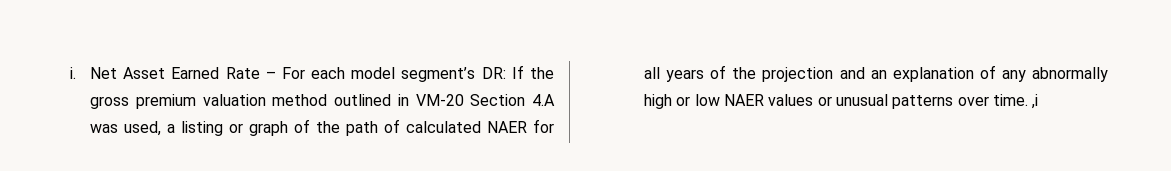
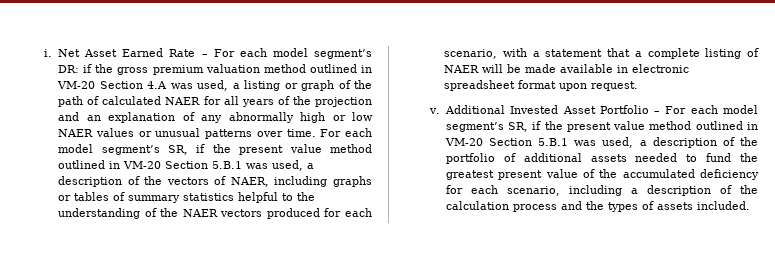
[511,65,524,79] If -> [83,64,93,73] if
[1031,94,1039,109] ,i -> [320,128,372,137] [58,144,372,155] [58,160,315,171] [58,176,372,187] [58,192,316,203] [58,208,372,219] [444,48,759,59] [444,64,690,73] [444,80,639,91] [429,105,758,114] [445,121,758,132] [444,137,758,148] [445,153,758,164] [445,169,759,180] [445,185,758,196] [445,201,750,212] For each model segment’s SR, if the present value method outlined in VM-20 Section 5.B.1 was used, a description of the vectors of NAER, including graphs or tables of summary statistics helpful to the understanding of the NAER vectors produced for each scenario, with a statement that a complete listing of NAER will be made available in electronic spreadsheet format upon request. // v. Additional Invested Asset Portfolio – For each model segment’s SR, if the present value method outlined in VM-20 Section 5.B.1 was used, a description of the portfolio of additional assets needed to fund the greatest present value of the accumulated deficiency for each scenario, including a description of the calculation process and the types of assets included.

